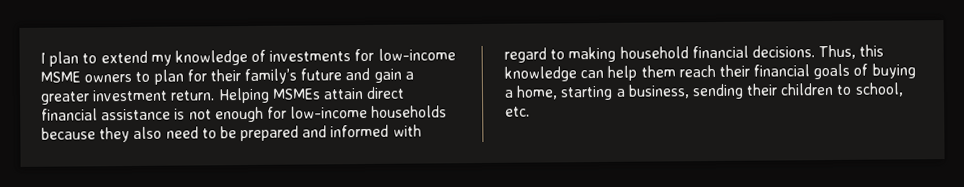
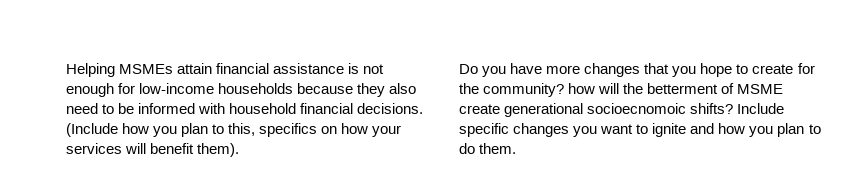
[40,48,456,67] [40,67,414,85] [40,89,216,105] I plan to extend my knowledge of investments for low-income MSME owners to plan for their family’s future and gain a greater investment return. -> (66, 70) none
[366,86,406,99] direct -> (213, 68) none
[240,124,422,142] [504,44,885,63] [504,63,916,82] [504,82,904,101] [505,106,530,117] prepared and informed with regard to making household financial decisions. Thus, this knowledge can help them reach their financial goals of buying a home, starting a business, sending their children to school, etc. -> [138,103,424,114] [66,123,402,137] [66,143,240,157] [459,63,815,77] [459,83,784,97] [459,103,785,117] [459,123,821,137] [459,143,517,154] informed with household financial decisions. (Include how you plan to this, specifics on how your services will benefit them). // Do you have more changes that you hope to create for the community? how will the betterment of MSME create generational socioecnomoic shifts? Include specific changes you want to ignite and how you plan to do them.

